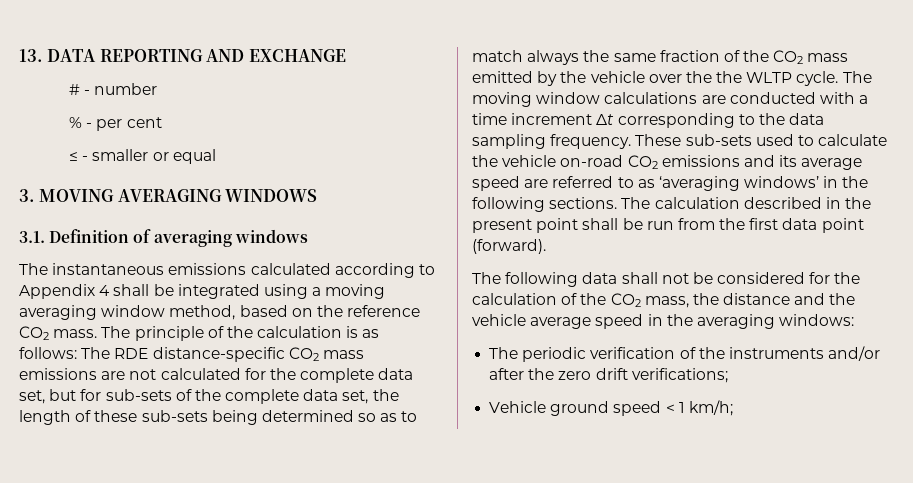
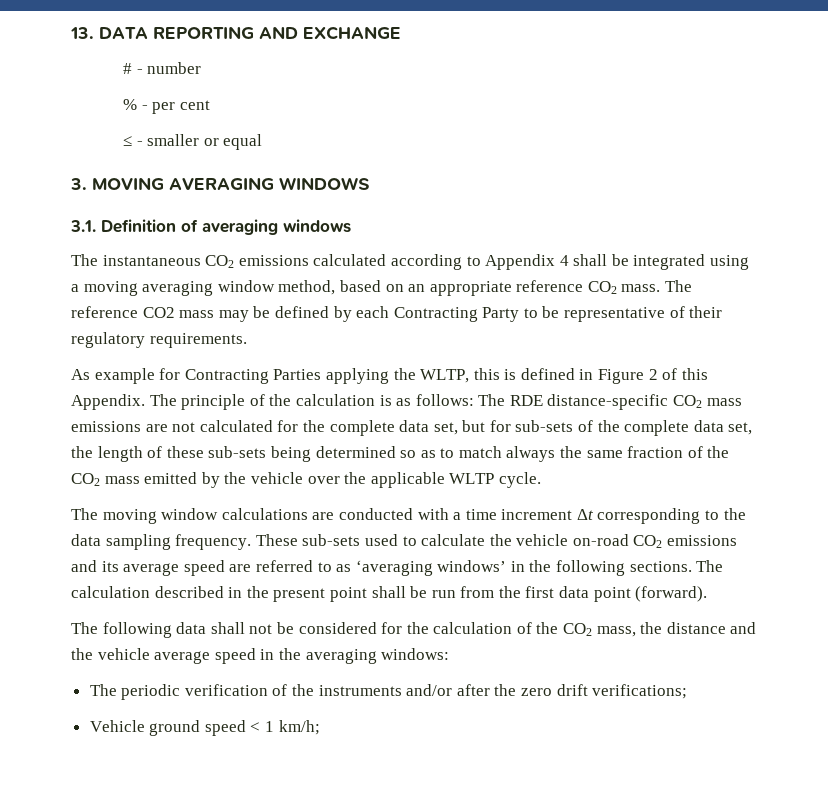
(165, 269) none -> [205,255,235,268] CO2
[316,305,343,317] the -> [408,281,512,296] an appropriate
(131, 332) none -> [71,306,723,322] [71,332,247,348] [71,368,708,384] [71,394,177,410] reference CO2 mass may be defined by each Contracting Party to be representative of their regulatory requirements. // As example for Contracting Parties applying the WLTP, this is defined in Figure 2 of this Appendix. The
[716,71,743,83] the -> [370,472,445,488] applicable
(839, 78) none -> (541, 480) //

